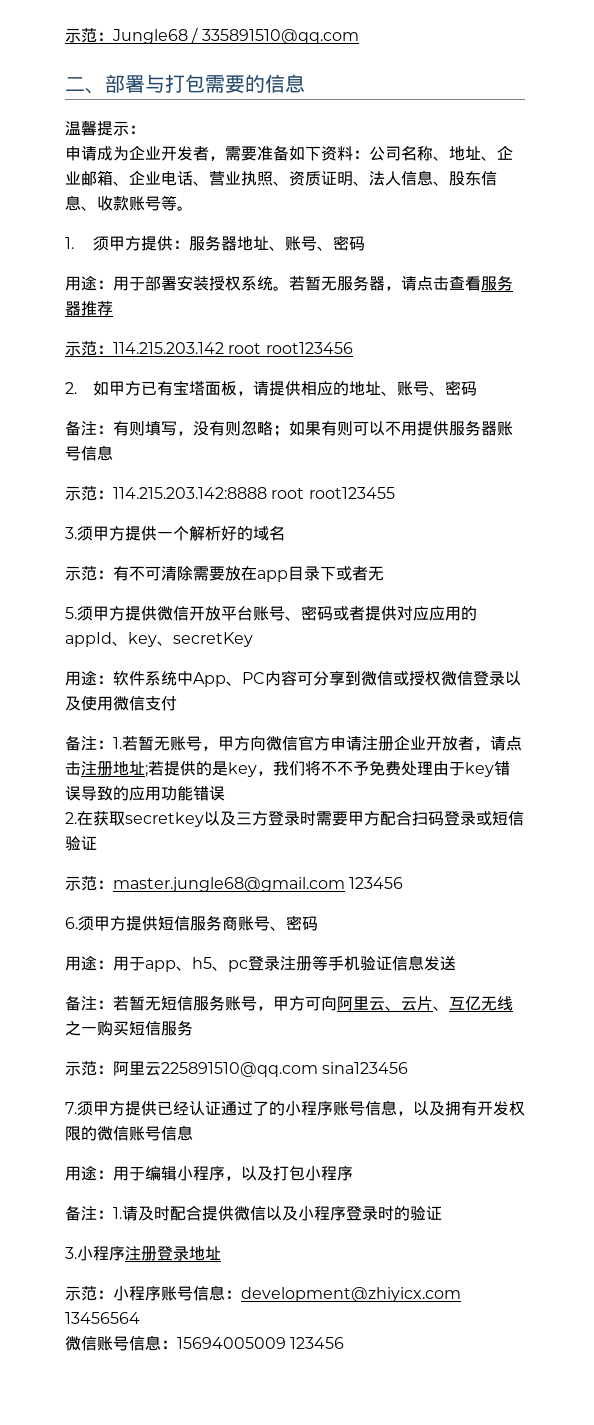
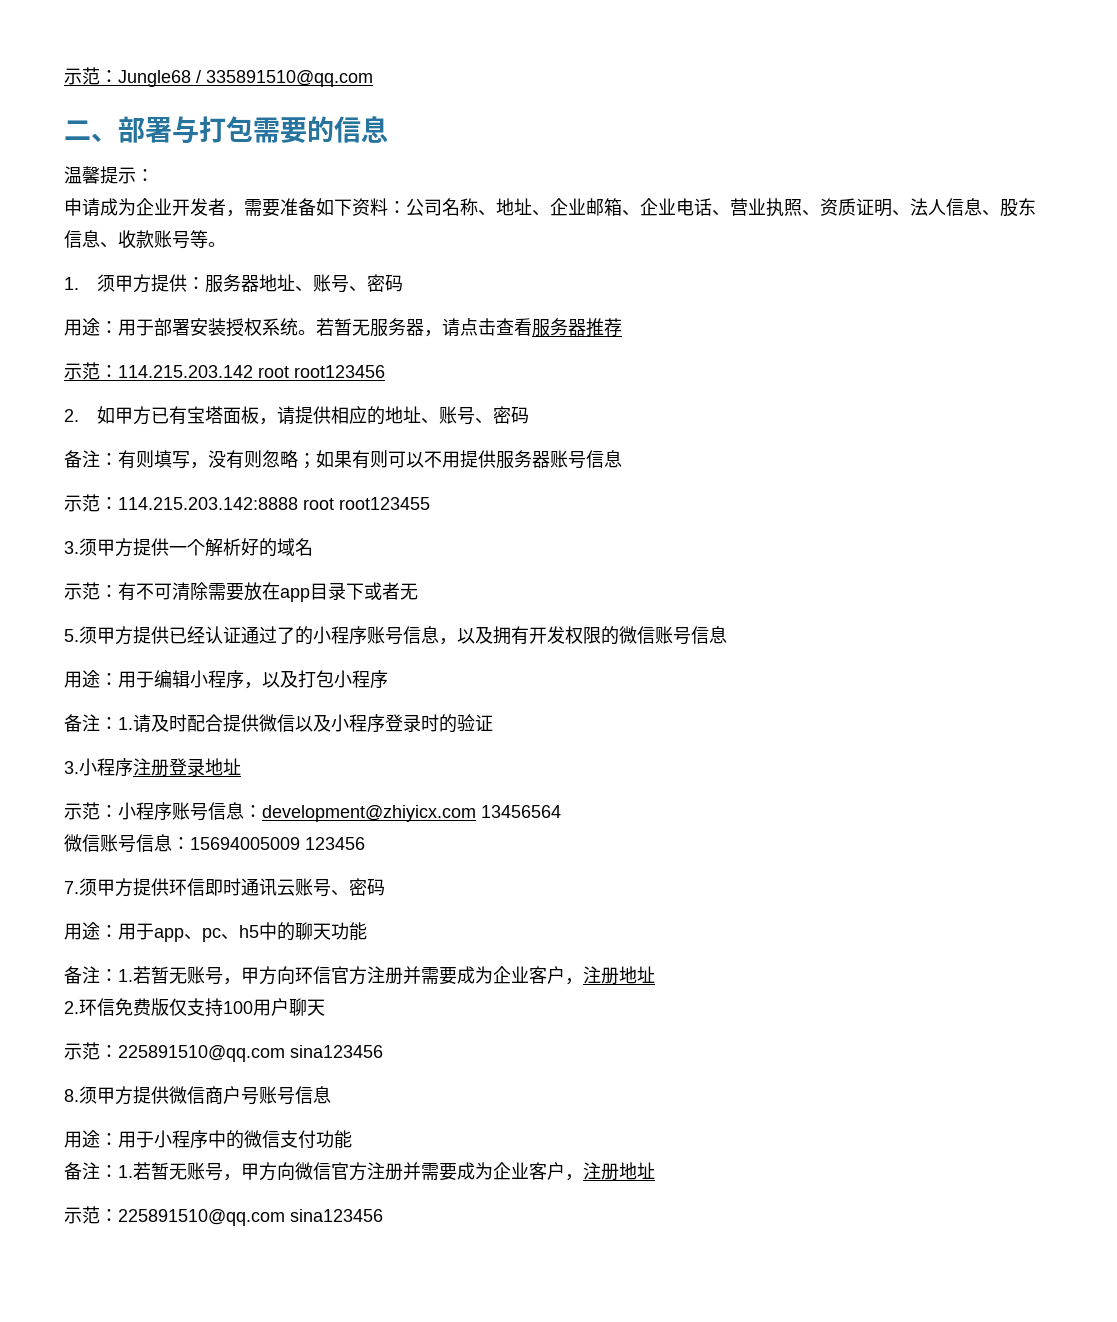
[157,605,477,621] [65,632,253,647] [65,670,521,687] [65,696,177,711] [65,735,522,751] [65,760,510,777] [65,786,225,801] [65,810,524,827] [65,836,97,851] [65,876,404,892] [65,915,318,931] [65,955,456,972] [65,995,513,1011] [65,1020,193,1036] [65,1061,409,1077] [65,1101,157,1116] 微信开放平台账号、密码或者提供对应应用的appId、key、secretKey // 用途：软件系统中App、PC内容可分享到微信或授权微信登录以及使用微信支付 // 备注：1.若暂无账号，甲方向微信官方申请注册企业开放者，请点击注册地址;若提供的是key，我们将不不予免费处理由于key错误导致的应用功能错误 // 2.在获取secretkey以及三方登录时需要甲方配合扫码登录或短信验证 // 示范：master.jungle68@gmail.com 123456 // 6.须甲方提供短信服务商账号、密码 // 用途：用于app、h5、pc登录注册等手机验证信息发送 // 备注：若暂无短信服务账号，甲方可向阿里云、云片、互亿无线之一购买短信服务 // 示范：阿里云225891510@qq.com sina123456 // 7.须甲方提供 -> (169, 635) none
(345, 1343) none -> [64,878,385,897] [64,922,367,942] [64,966,655,985] [64,998,325,1017] [64,1042,383,1062] [64,1086,331,1105] [64,1130,352,1149] [64,1162,655,1181] [64,1206,383,1226] // 7.须甲方提供环信即时通讯云账号、密码 // 用途：用于app、pc、h5中的聊天功能 // 备注：1.若暂无账号，甲方向环信官方注册并需要成为企业客户，注册地址 // 2.环信免费版仅支持100用户聊天 // 示范：225891510@qq.com sina123456 // 8.须甲方提供微信商户号账号信息 // 用途：用于小程序中的微信支付功能 // 备注：1.若暂无账号，甲方向微信官方注册并需要成为企业客户，注册地址 // 示范：225891510@qq.com sina123456

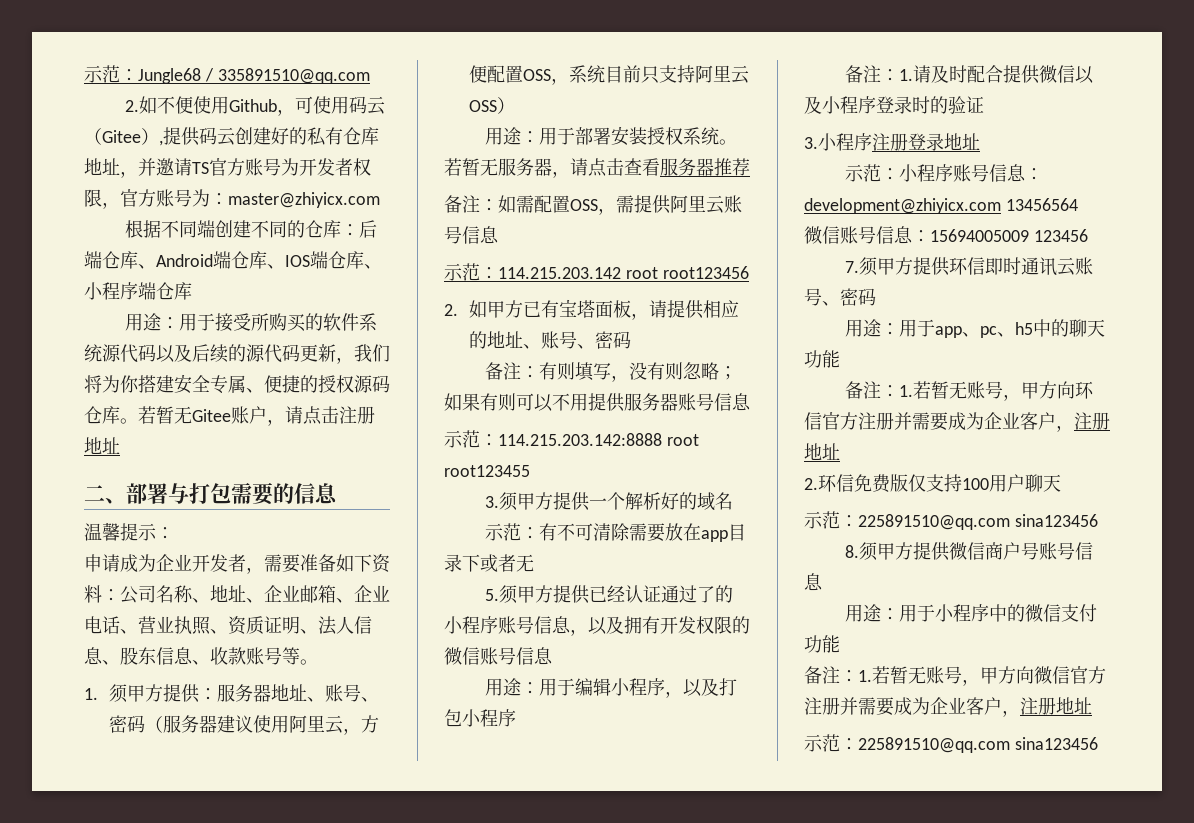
(373, 78) none -> [124,96,385,116] [84,127,379,146] [84,158,371,178] [84,189,380,209] [124,220,377,238] [84,251,382,269] [84,282,192,300] [124,313,377,332] [84,344,390,364] [84,374,390,394] [84,406,375,426] [84,437,120,454] // 2.如不便使用Github，可使用码云（Gitee）,提供码云创建好的私有仓库地址，并邀请TS官方账号为开发者权限，官方账号为：master@zhiyicx.com // 根据不同端创建不同的仓库：后端仓库、Android端仓库、IOS端仓库、小程序端仓库 // 用途：用于接受所购买的软件系统源代码以及后续的源代码更新，我们将为你搭建安全专属、便捷的授权源码仓库。若暂无Gitee账户，请点击注册地址
(404, 283) none -> [144,715,379,735] [468,65,749,85] [468,97,515,114] （服务器建议使用阿里云，方便配置OSS，系统目前只支持阿里云OSS）
(622, 327) none -> [444,195,742,215] [444,226,499,244] // 备注：如需配置OSS，需提供阿里云账号信息

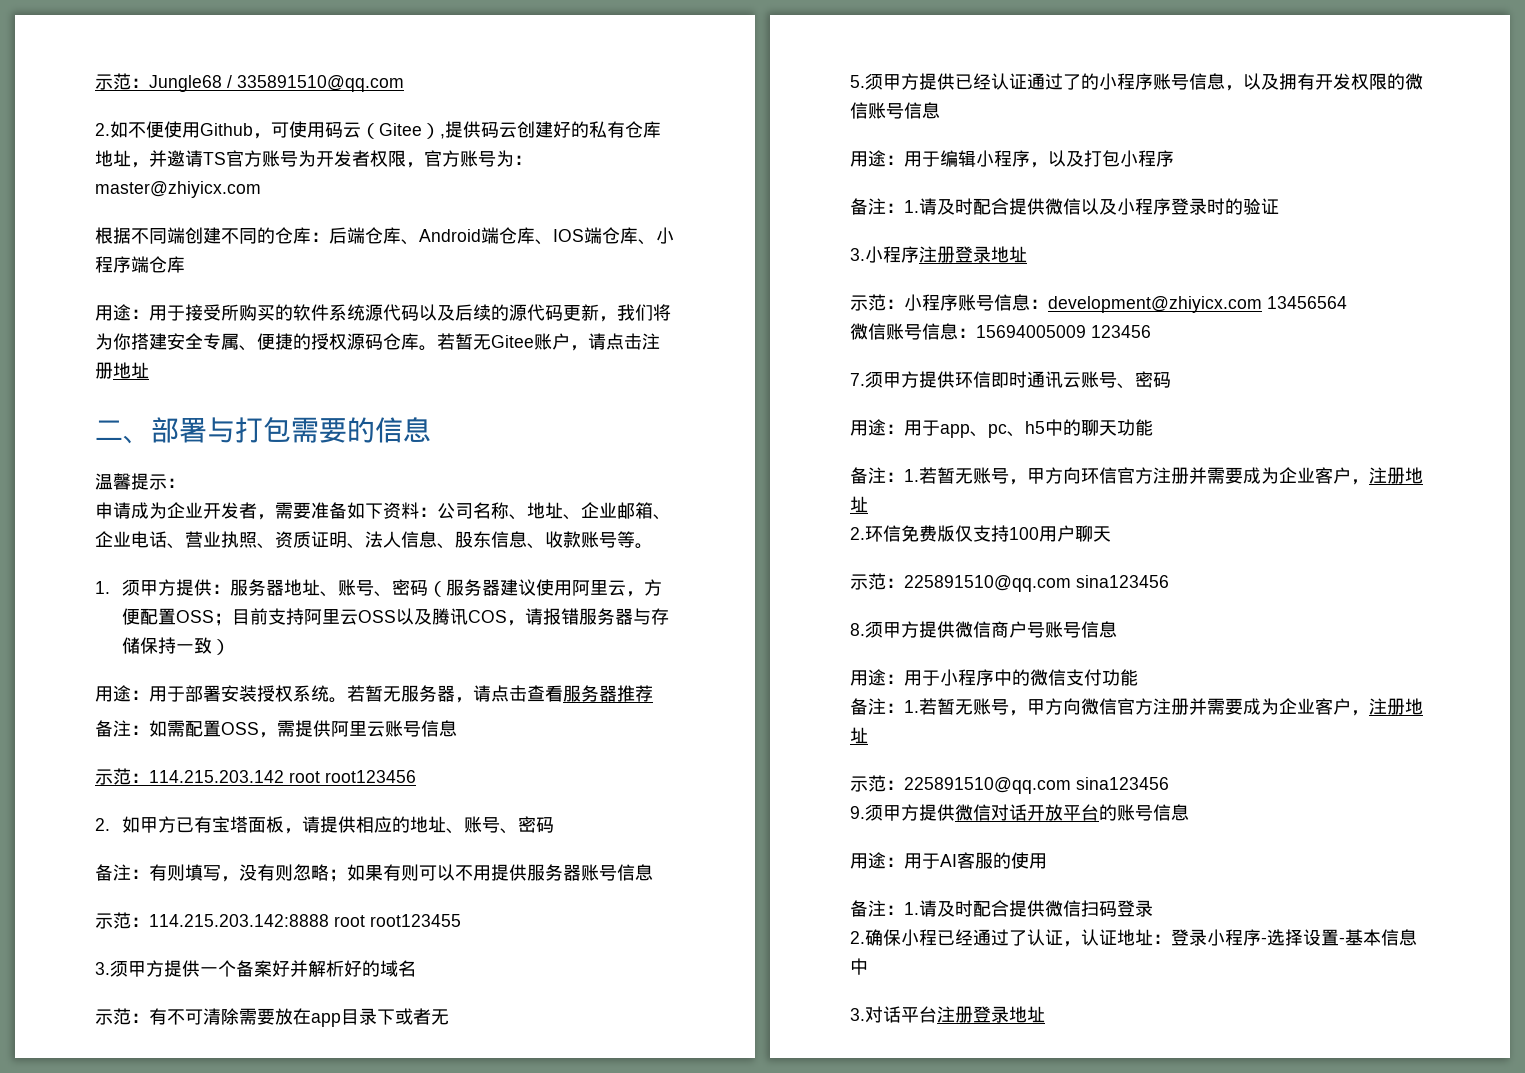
[550,65,659,85] ，系统目前只 -> [214,608,269,626] ；目前
(497, 106) none -> [396,608,670,626] [122,637,213,654] 以及腾讯COS，请报错服务器与存储保持一致
(625, 501) none -> [236,960,308,977] 备案好并
(1098, 743) none -> [850,804,1189,821] [850,852,1047,869] [850,900,1153,917] [850,929,1417,947] [850,958,868,975] [850,1006,1045,1023] // 9.须甲方提供微信对话开放平台的账号信息 // 用途：用于AI客服的使用 // 备注：1.请及时配合提供微信扫码登录 // 2.确保小程已经通过了认证，认证地址：登录小程序-选择设置-基本信息中 // 3.对话平台注册登录地址

